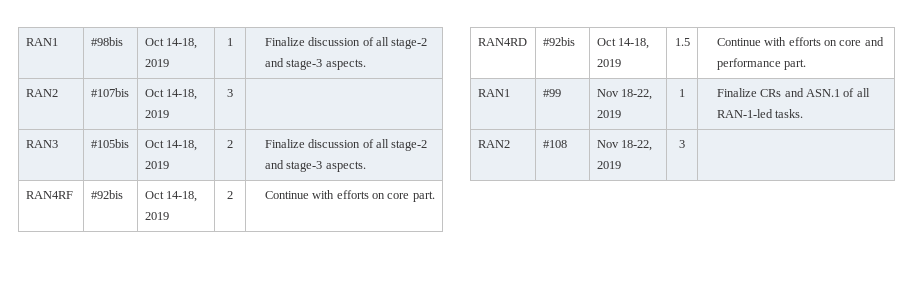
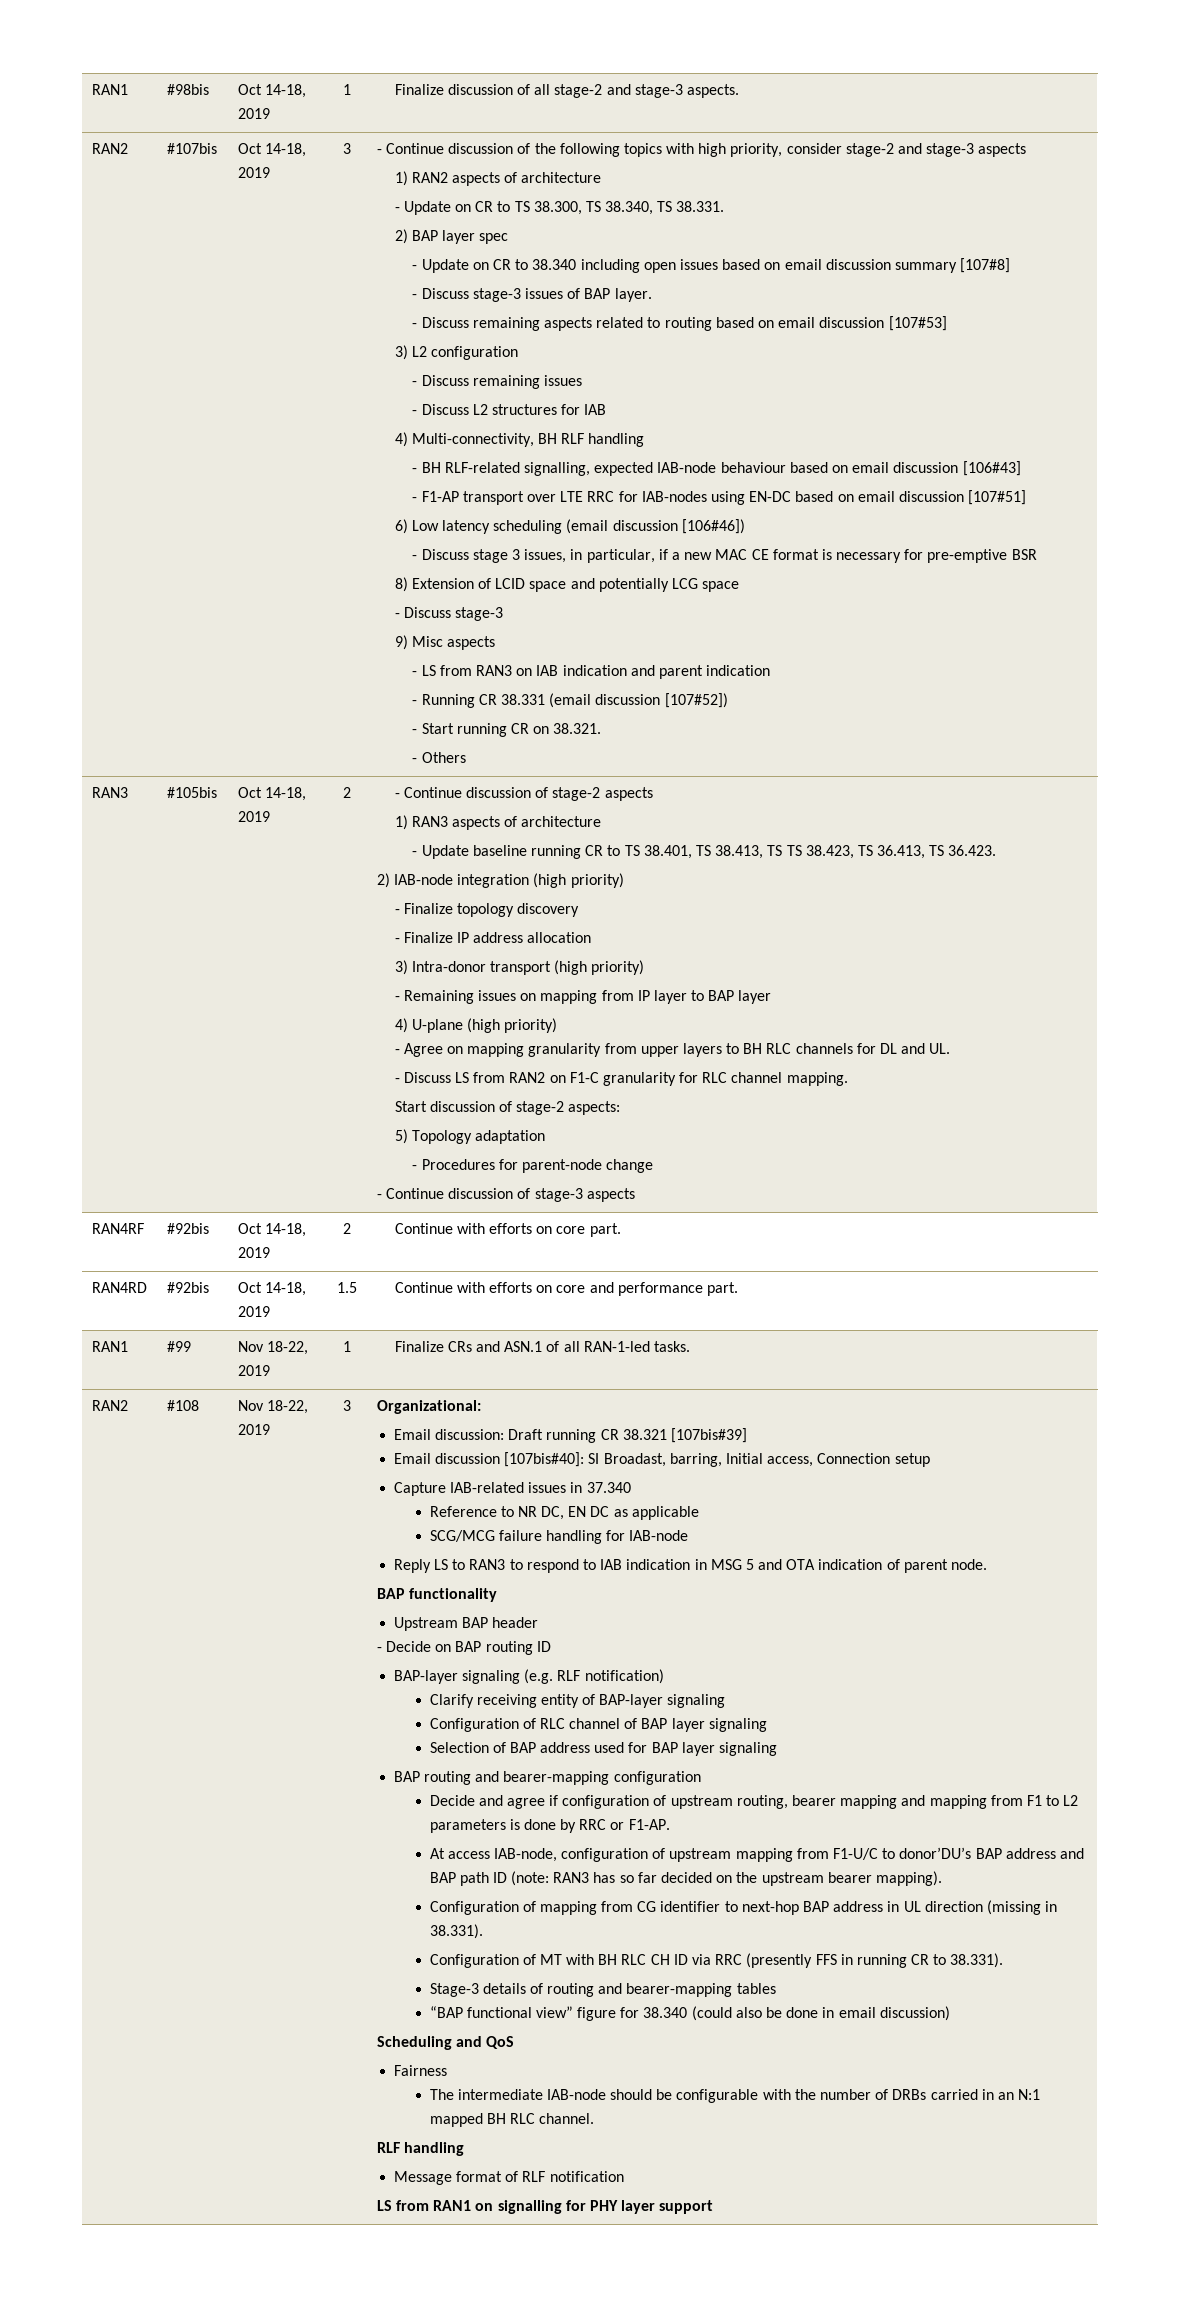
(233, 93) none -> [376,143,1027,157] [394,171,602,186] [394,201,725,215] [394,229,509,244] [412,258,1011,273] [412,288,652,302] [412,316,947,331] [394,345,519,360] [412,375,583,389] [412,404,607,415] [394,432,645,447] [412,461,1021,476] [412,490,1027,505] [394,519,745,534] [412,549,1037,563] [394,577,740,592] [394,607,504,621] [394,635,496,650] [412,665,771,679] [412,693,728,708] [412,723,602,737] [412,752,466,763] - Continue discussion of the following topics with high priority, consider stage-2 and stage-3 aspects // 1) RAN2 aspects of architecture // - Update on CR to TS 38.300, TS 38.340, TS 38.331. // 2) BAP layer spec // - Update on CR to 38.340 including open issues based on email discussion summary [107#8] // - Discuss stage-3 issues of BAP layer. // - Discuss remaining aspects related to routing based on email discussion [107#53] // 3) L2 configuration // - Discuss remaining issues // - Discuss L2 structures for IAB // 4) Multi-connectivity, BH RLF handling // - BH RLF-related signalling, expected IAB-node behaviour based on email discussion [106#43] // - F1-AP transport over LTE RRC for IAB-nodes using EN-DC based on email discussion [107#51] // 6) Low latency scheduling (email discussion [106#46]) // - Discuss stage 3 issues, in particular, if a new MAC CE format is necessary for pre-emptive BSR // 8) Extension of LCID space and potentially LCG space // - Discuss stage-3 // 9) Misc aspects // - LS from RAN3 on IAB indication and parent indication // - Running CR 38.331 (email discussion [107#52]) // - Start running CR on 38.321. // - Others
[264,139,428,151] [264,160,366,172] Finalize discussion of all stage-2 and stage-3 aspects. -> [394,787,653,801] [394,815,602,830] [412,845,997,859] [376,873,624,888] [394,903,580,917] [394,932,592,943] [394,960,645,975] [394,990,772,1004] [394,1018,558,1033] [394,1043,951,1057] [394,1072,848,1086] [394,1101,621,1115] [394,1129,546,1144] [412,1159,654,1173] [376,1188,635,1202] - Continue discussion of stage-2 aspects // 1) RAN3 aspects of architecture // - Update baseline running CR to TS 38.401, TS 38.413, TS TS 38.423, TS 36.413, TS 36.423. // 2) IAB-node integration (high priority) // - Finalize topology discovery // - Finalize IP address allocation // 3) Intra-donor transport (high priority) // - Remaining issues on mapping from IP layer to BAP layer // 4) U-plane (high priority) // - Agree on mapping granularity from upper layers to BH RLC channels for DL and UL. // - Discuss LS from RAN2 on F1-C granularity for RLC channel mapping. // Start discussion of stage-2 aspects: // 5) Topology adaptation // - Procedures for parent-node change // - Continue discussion of stage-3 aspects
(685, 144) none -> [376,1400,481,1414] [393,1428,747,1443] [393,1452,930,1467] [393,1482,631,1496] [429,1506,699,1520] [429,1530,689,1544] [393,1559,987,1573] [376,1588,497,1602] [393,1617,539,1631] [376,1641,551,1655] [393,1669,664,1684] [429,1694,726,1708] [429,1718,767,1732] [429,1742,778,1756] [393,1771,701,1785] [429,1795,1079,1809] [429,1819,670,1833] [429,1847,1084,1862] [429,1871,942,1886] [429,1900,1058,1915] [429,1924,483,1939] [429,1953,1004,1968] [429,1983,776,1997] [429,2006,950,2021] [376,2036,515,2050] [393,2065,447,2076] [429,2089,1041,2103] [429,2113,595,2127] [376,2142,464,2156] [393,2171,624,2185] [376,2200,714,2214] Organizational: // Email discussion: Draft running CR 38.321 [107bis#39] // Email discussion [107bis#40]: SI Broadast, barring, Initial access, Connection setup // Capture IAB-related issues in 37.340 // Reference to NR DC, EN DC as applicable // SCG/MCG failure handling for IAB-node // Reply LS to RAN3 to respond to IAB indication in MSG 5 and OTA indication of parent node. // BAP functionality // Upstream BAP header // - Decide on BAP routing ID // BAP-layer signaling (e.g. RLF notification) // Clarify receiving entity of BAP-layer signaling // Configuration of RLC channel of BAP layer signaling // Selection of BAP address used for BAP layer signaling // BAP routing and bearer-mapping configuration // Decide and agree if configuration of upstream routing, bearer mapping and mapping from F1 to L2 parameters is done by RRC or F1-AP. // At access IAB-node, configuration of upstream mapping from F1-U/C to donor’DU’s BAP address and BAP path ID (note: RAN3 has so far decided on the upstream bearer mapping). // Configuration of mapping from CG identifier to next-hop BAP address in UL direction (missing in 38.331). // Configuration of MT with BH RLC CH ID via RRC (presently FFS in running CR to 38.331). // Stage-3 details of routing and bearer-mapping tables // “BAP functional view” figure for 38.340 (could also be done in email discussion) // Scheduling and QoS // Fairness // The intermediate IAB-node should be configurable with the number of DRBs carried in an N:1 mapped BH RLC channel. // RLF handling // Message format of RLF notification // LS from RAN1 on signalling for PHY layer support

